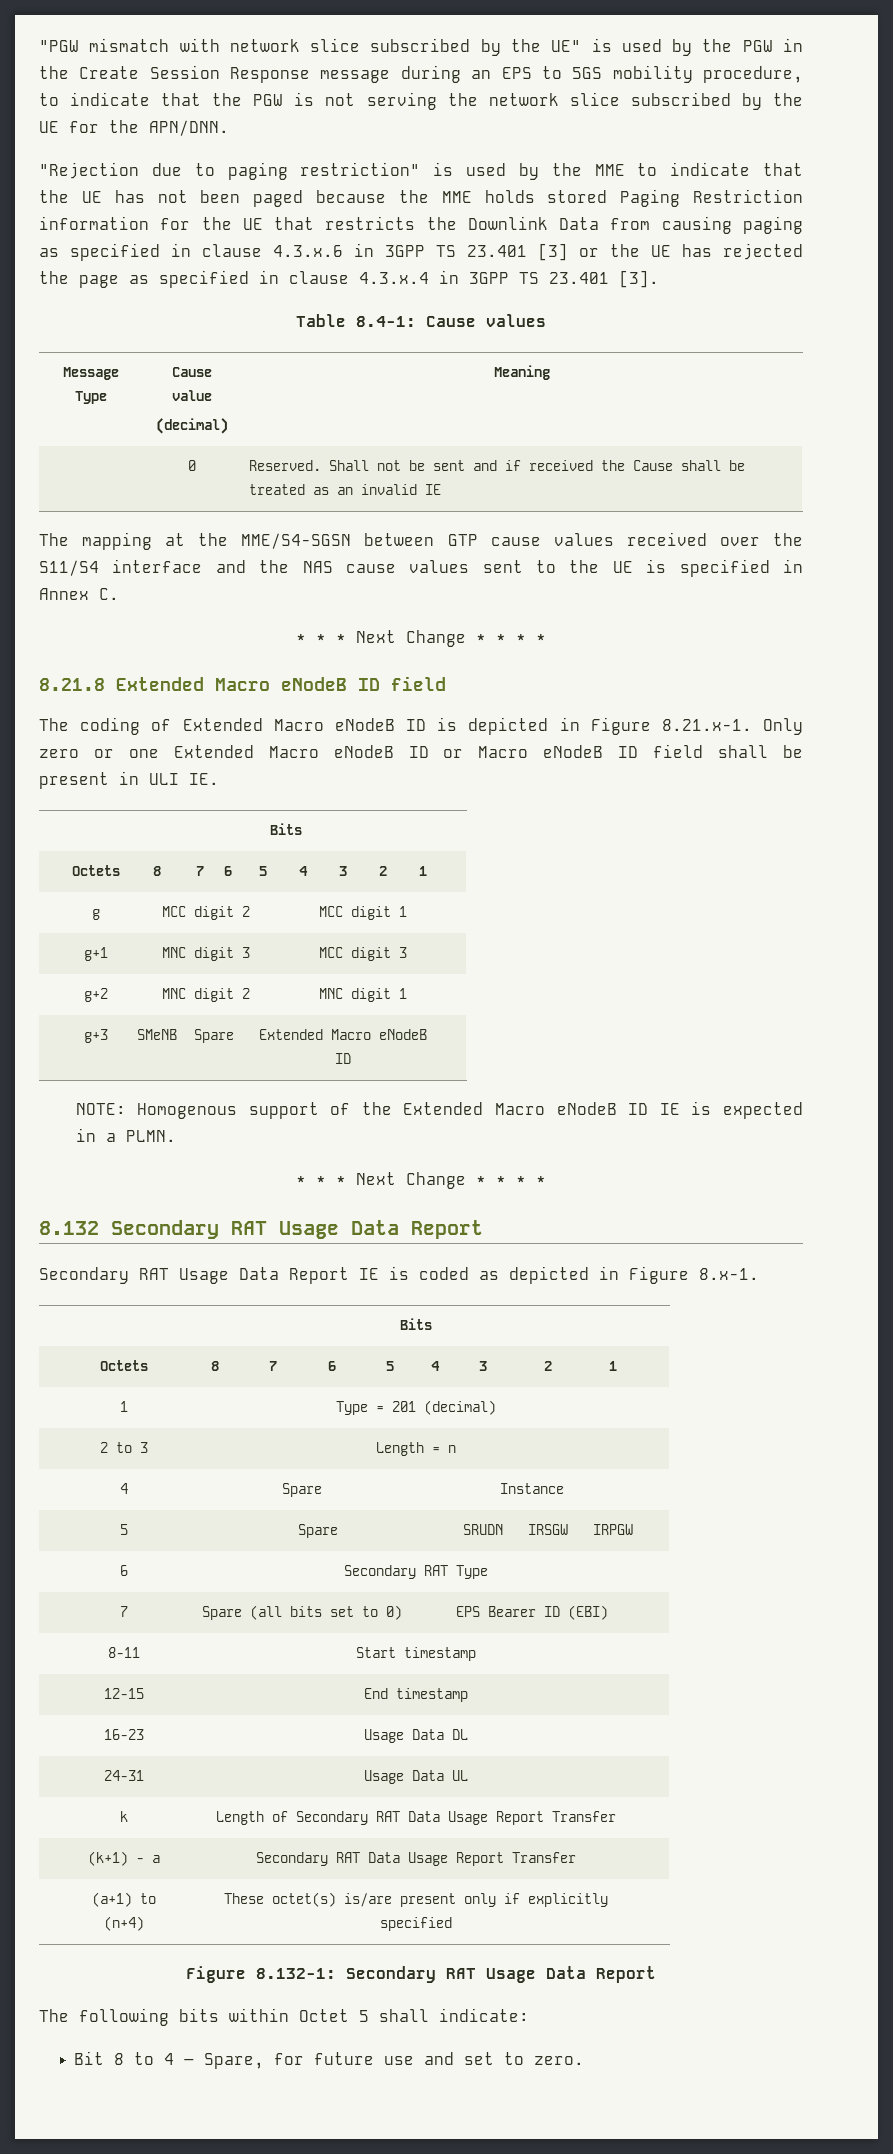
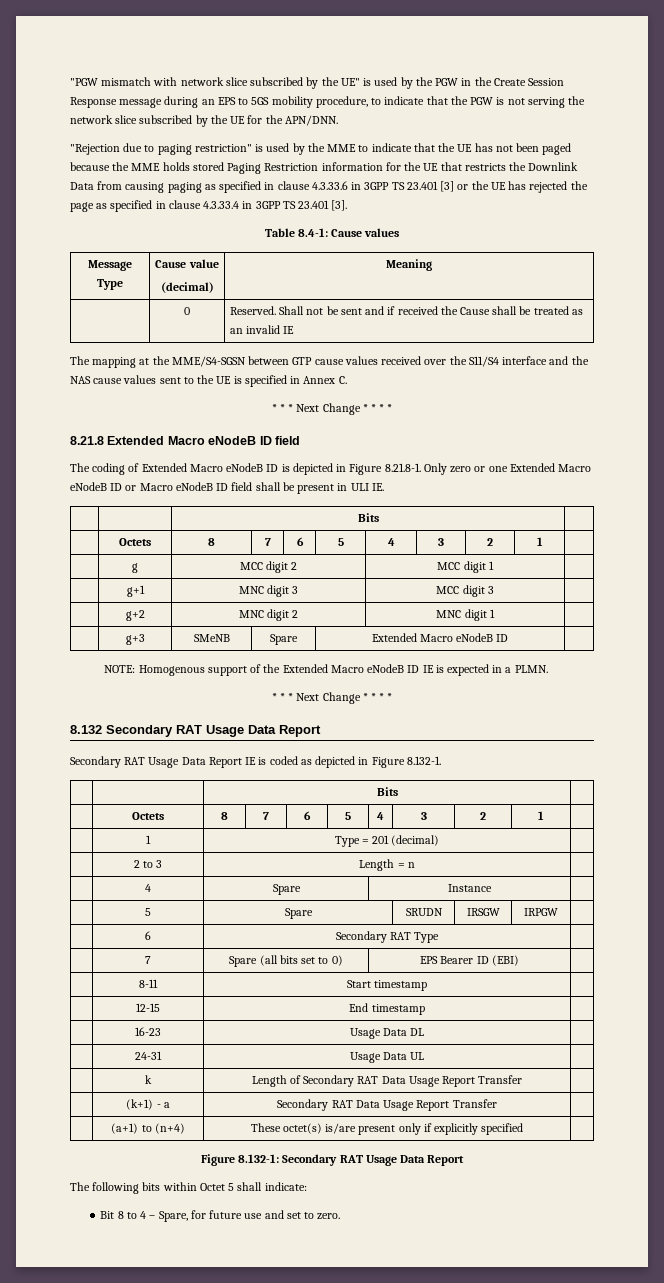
[273,245,343,257] 4.3.x.6 -> [311,181,348,190] 4.3.33.6
[359,272,429,284] 4.3.x.4 -> [203,201,240,209] 4.3.33.4
[661,719,752,731] 8.21.x-1. -> [384,463,421,472] 8.21.8-1.
[699,1268,759,1280] 8.x-1. -> [406,756,441,765] 8.132-1.

